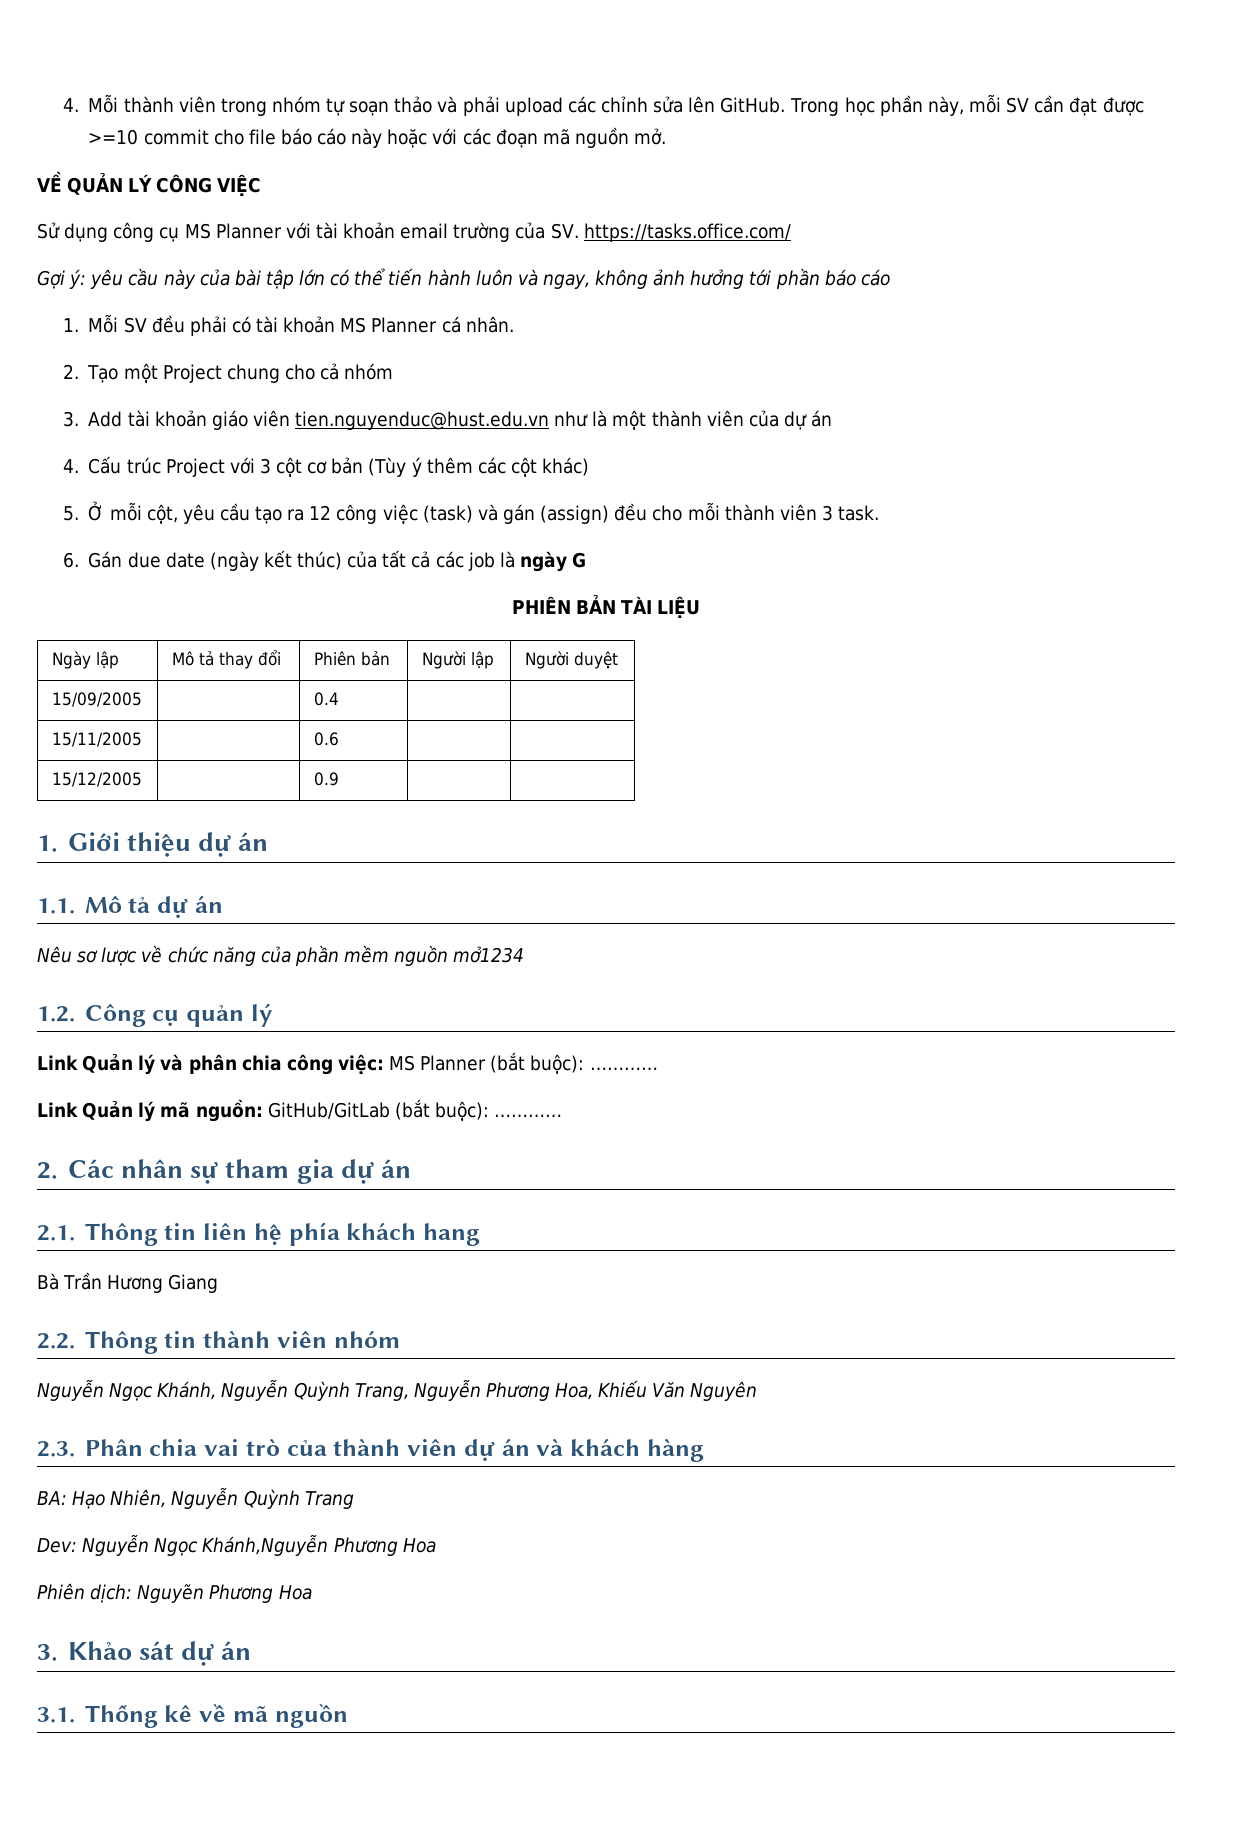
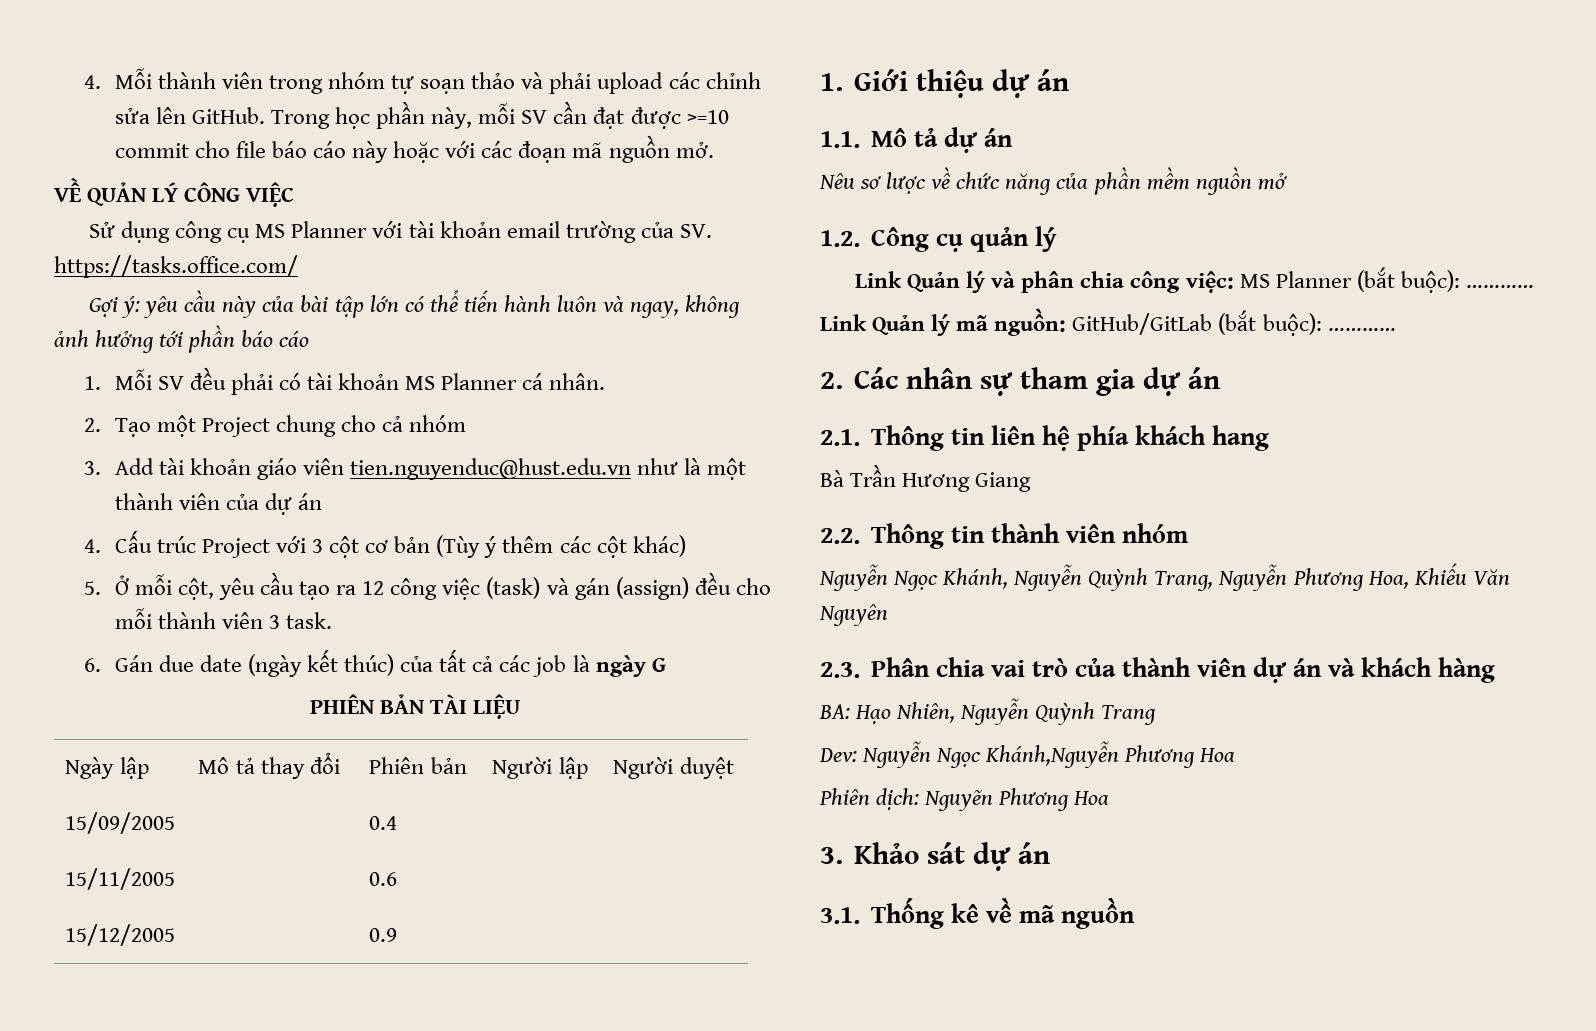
[453,946,525,963] mở1234 -> [1257,173,1287,190] mở

